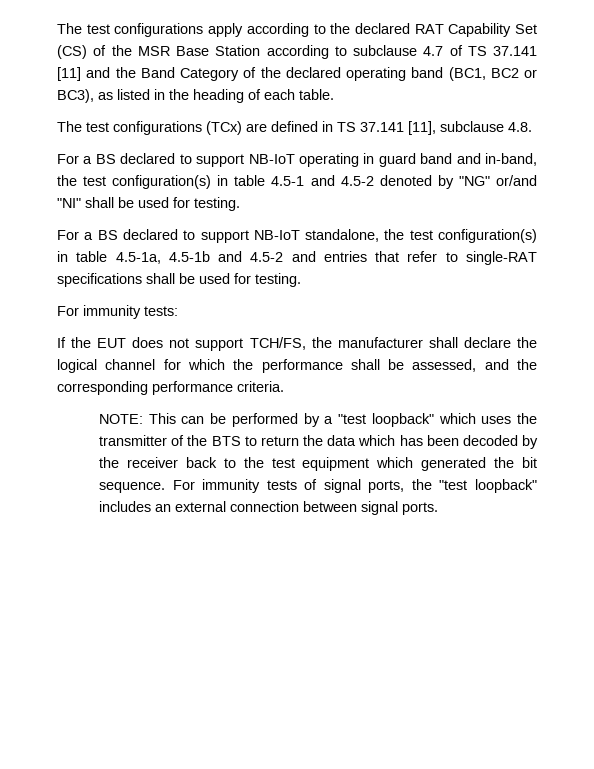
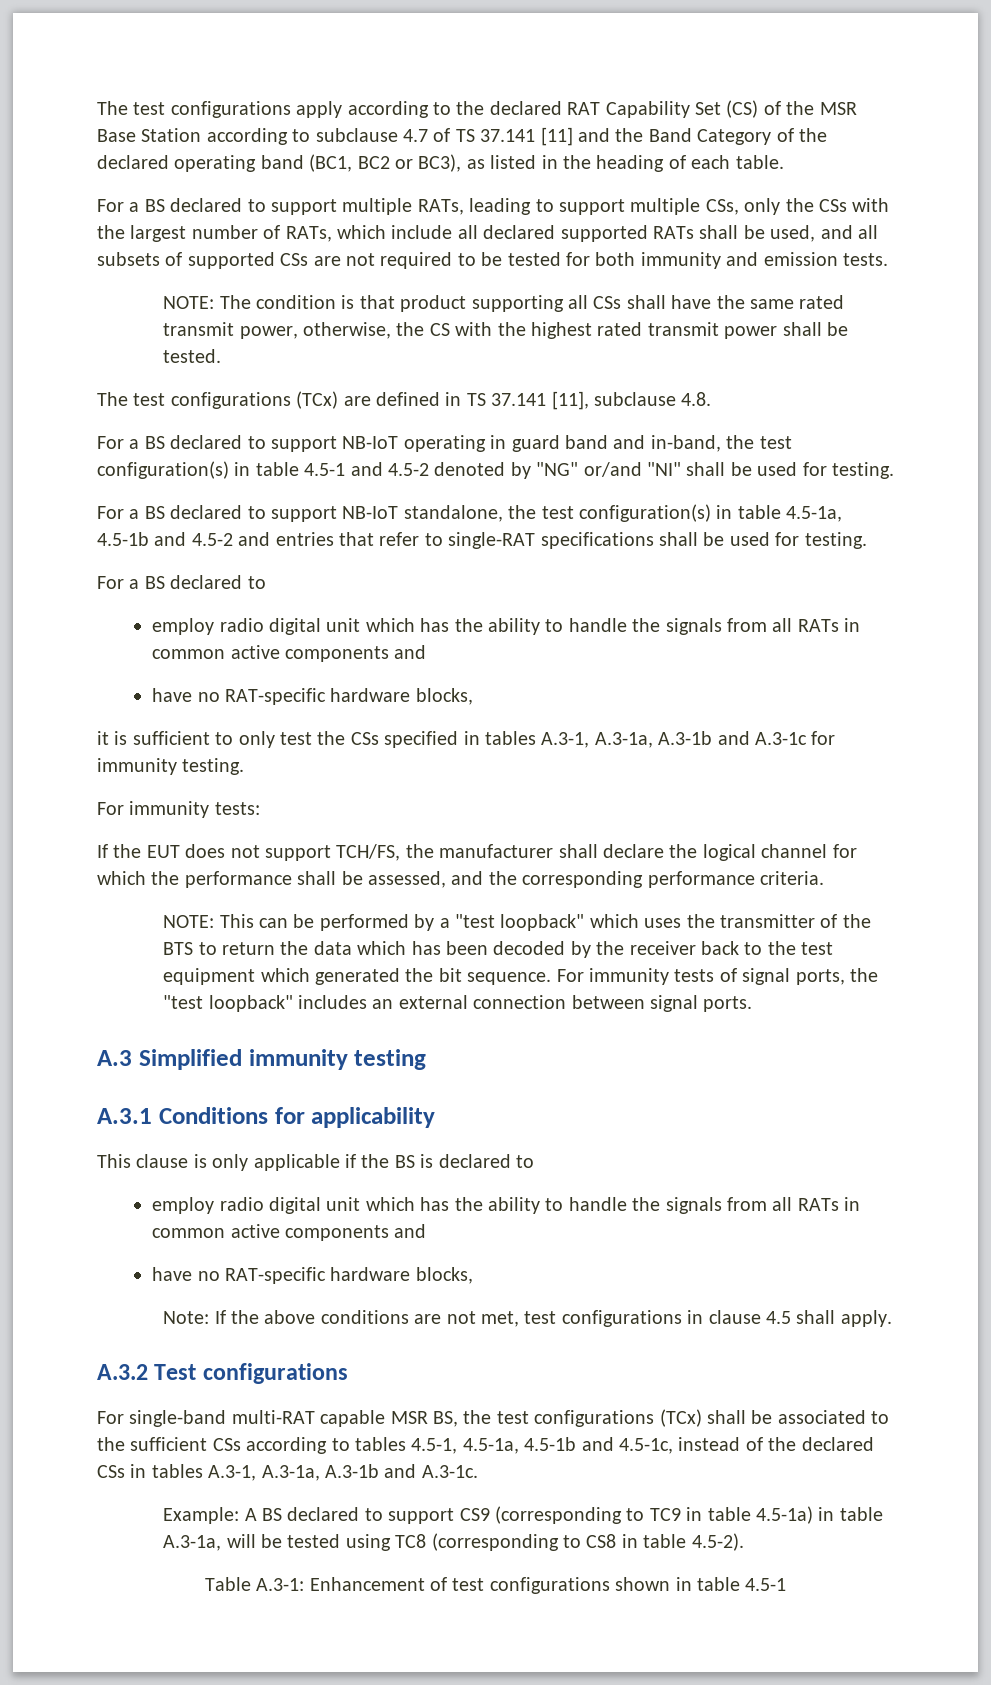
(334, 94) none -> [97,198,890,215] [97,225,878,242] [97,252,888,269] [163,295,845,312] [163,322,849,339] [163,349,222,363] // For a BS declared to support multiple RATs, leading to support multiple CSs, only the CSs with the largest number of RATs, which include all declared supported RATs shall be used, and all subsets of supported CSs are not required to be tested for both immunity and emission tests. // NOTE: The condition is that product supporting all CSs shall have the same rated transmit power, otherwise, the CS with the highest rated transmit power shall be tested.
(301, 280) none -> [97,575,266,589] [152,618,861,635] [152,645,427,662] [152,688,473,705] [97,731,836,748] [97,758,245,775] // For a BS declared to // employ radio digital unit which has the ability to handle the signals from all RATs in common active components and // have no RAT-specific hardware blocks, // it is sufficient to only test the CSs specified in tables A.3-1, A.3-1a, A.3-1b and A.3-1c for immunity testing.
(439, 508) none -> [97,1049,427,1070] [97,1107,436,1128] [97,1154,534,1171] [152,1197,861,1214] [152,1224,427,1241] [152,1267,473,1284] [163,1310,892,1327] [97,1363,348,1384] [97,1409,890,1427] [97,1437,874,1454] [97,1464,478,1481] [163,1506,883,1524] [163,1533,744,1551] [204,1577,787,1594] // A.3 Simplified immunity testing // A.3.1 Conditions for applicability // This clause is only applicable if the BS is declared to // employ radio digital unit which has the ability to handle the signals from all RATs in common active components and // have no RAT-specific hardware blocks, // Note: If the above conditions are not met, test configurations in clause 4.5 shall apply. // A.3.2 Test configurations // For single-band multi-RAT capable MSR BS, the test configurations (TCx) shall be associated to the sufficient CSs according to tables 4.5-1, 4.5-1a, 4.5-1b and 4.5-1c, instead of the declared CSs in tables A.3-1, A.3-1a, A.3-1b and A.3-1c. // Example: A BS declared to support CS9 (corresponding to TC9 in table 4.5-1a) in table A.3-1a, will be tested using TC8 (corresponding to CS8 in table 4.5-2). // Table A.3-1: Enhancement of test configurations shown in table 4.5-1

